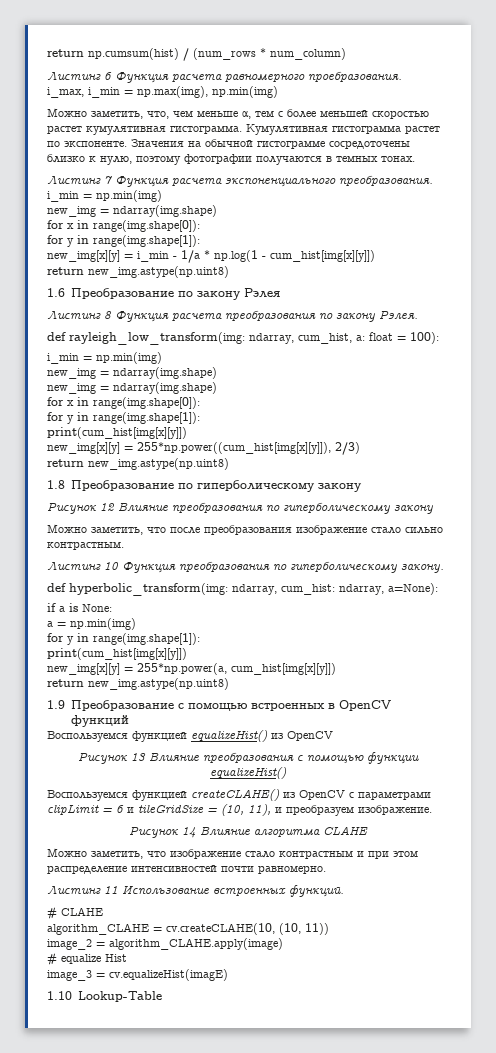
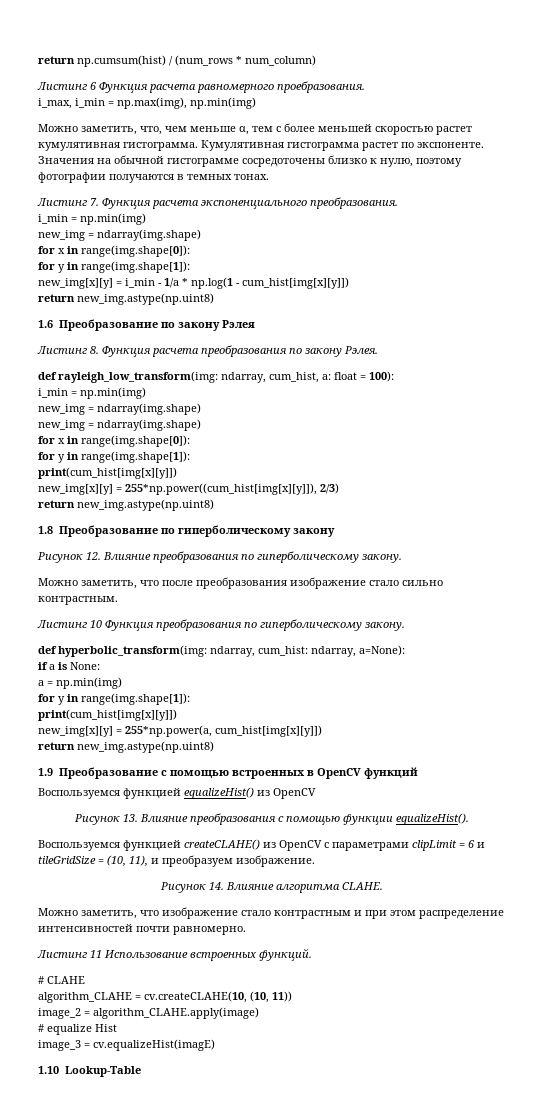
[104,176,113,184] 7 -> [90,198,99,206] 7.
[104,311,112,319] 8 -> [90,346,99,354] 8.
[100,503,115,511] 12 -> [86,552,101,560] 12.
[394,505,433,514] закону -> [362,554,402,563] закону.
[131,753,146,761] 13 -> [122,814,138,822] 13.
[210,767,287,779] equalizeHist() -> [395,813,469,825] equalizeHist().
[182,827,196,838] 14 -> [208,882,224,890] 14.
[323,826,368,835] CLAHE -> [341,882,383,890] CLAHE.

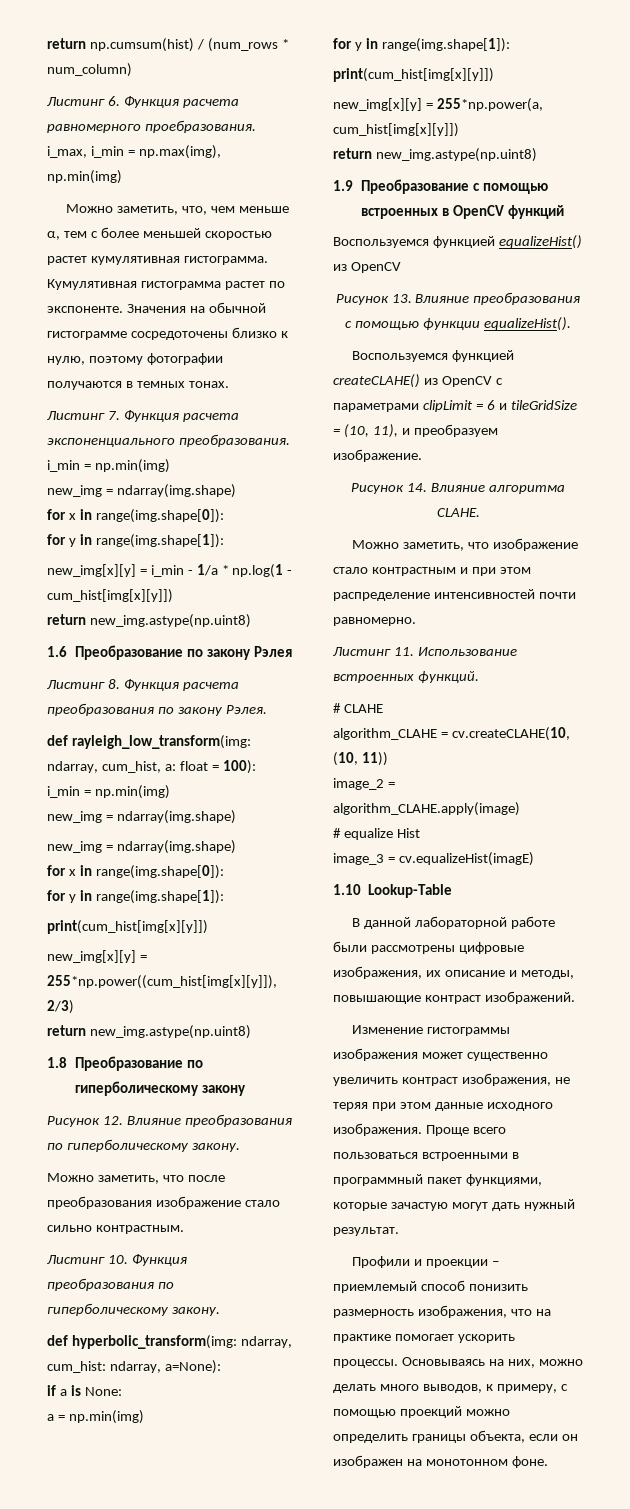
[90,82,97,90] 6 -> [107,96,120,106] 6.
[90,620,102,628] 10 -> [107,1255,128,1264] 10.
[90,950,102,958] 11 -> [393,647,414,656] 11.
(141, 1071) none -> [352,916,555,929] [333,941,524,954] [333,966,574,979] [333,991,575,1004] [352,1025,510,1036] [333,1048,548,1061] [333,1073,570,1086] [333,1102,553,1111] [333,1123,506,1136] [333,1152,519,1161] [333,1174,542,1186] [333,1199,575,1211] [333,1227,399,1236] [352,1256,499,1268] [333,1280,528,1293] [333,1305,551,1318] [333,1334,515,1343] [333,1357,583,1368] [333,1384,568,1393] [333,1406,510,1418] [333,1430,578,1443] [333,1455,548,1468] // В данной лабораторной работе были рассмотрены цифровые изображения, их описание и методы, повышающие контраст изображений. // Изменение гистограммы изображения может существенно увеличить контраст изображения, не теряя при этом данные исходного изображения. Проще всего пользоваться встроенными в программный пакет функциями, которые зачастую могут дать нужный результат. // Профили и проекции – приемлемый способ понизить размерность изображения, что на практике помогает ускорить процессы. Основываясь на них, можно делать много выводов, к примеру, с помощью проекций можно определить границы объекта, если он изображен на монотонном фоне.

